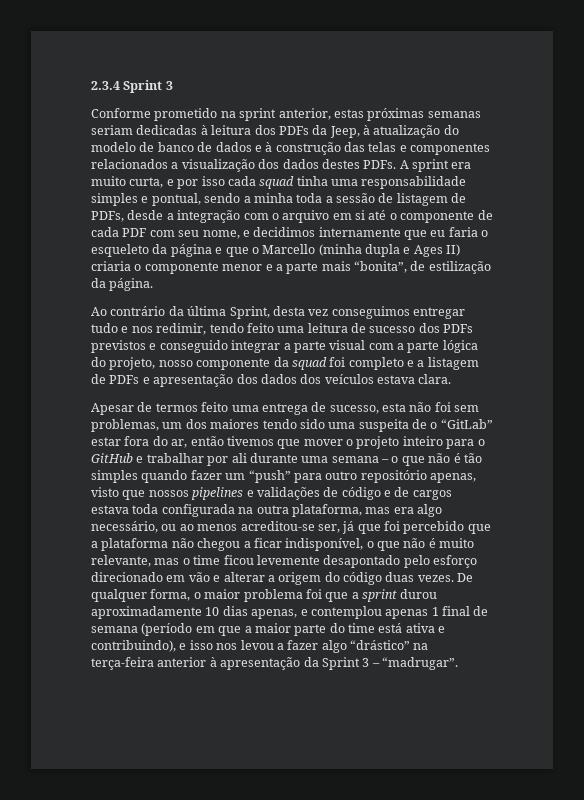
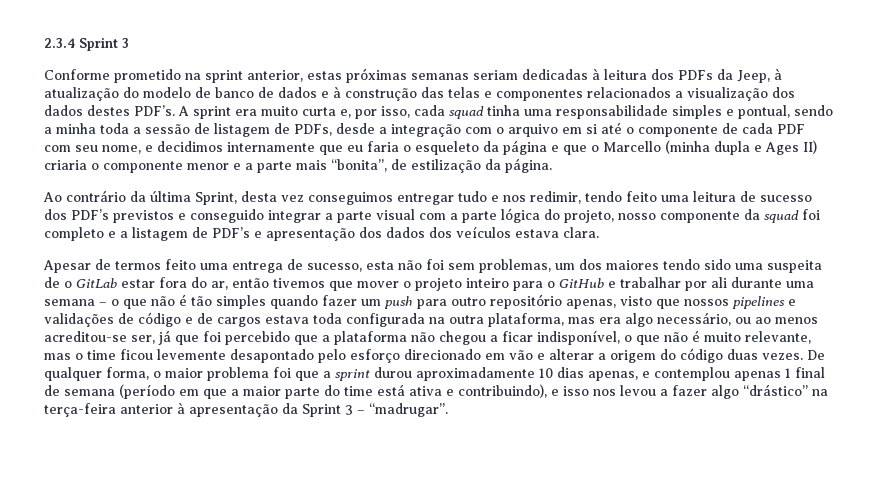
[363,160,397,169] PDFs. -> [134,105,175,116] PDF’s.
[129,176,225,189] curta, e por isso -> [302,106,410,119] curta e, por isso,
[443,324,474,333] PDFs -> [71,209,109,220] PDF’s
[109,375,140,384] PDFs -> [212,227,250,238] PDF’s
[440,419,493,429] “GitLab” -> [76,278,117,288] GitLab
[248,470,291,483] “push” -> [384,296,413,309] push

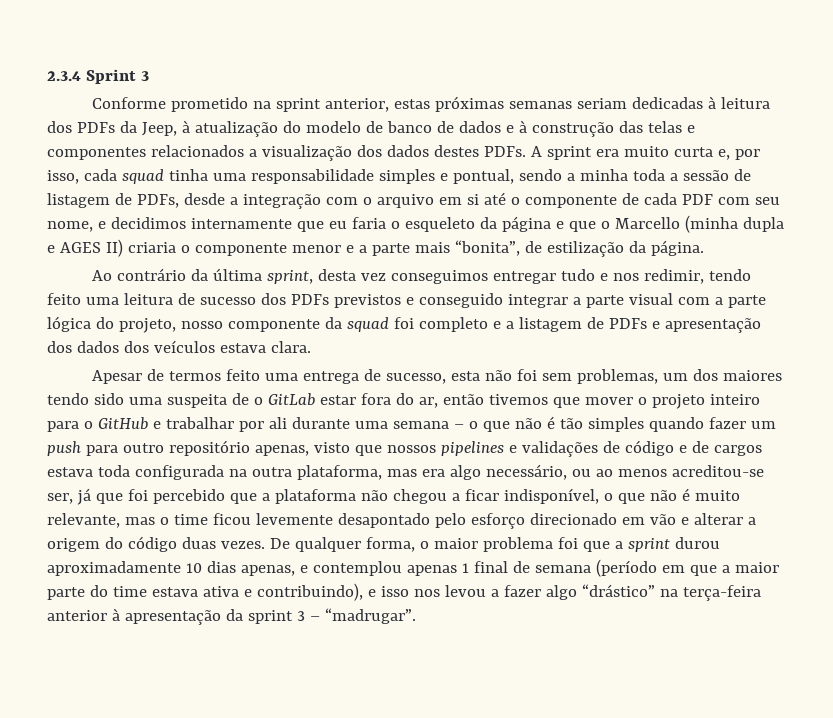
[134,105,175,116] PDF’s. -> [483,146,526,157] PDFs.
[765,142,799,155] Ages -> [59,242,101,253] AGES
[195,192,237,205] Sprint, -> [267,270,314,284] sprint,
[71,209,109,220] PDF’s -> [290,294,329,305] PDFs
[212,227,250,238] PDF’s -> [608,318,647,329] PDFs
[377,384,405,396] está -> [151,587,198,597] estava
[302,404,341,417] Sprint -> [247,610,293,624] sprint

